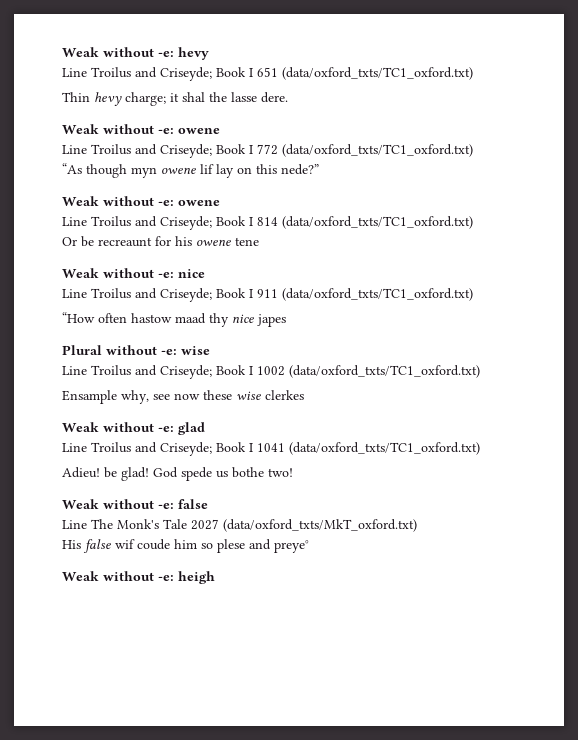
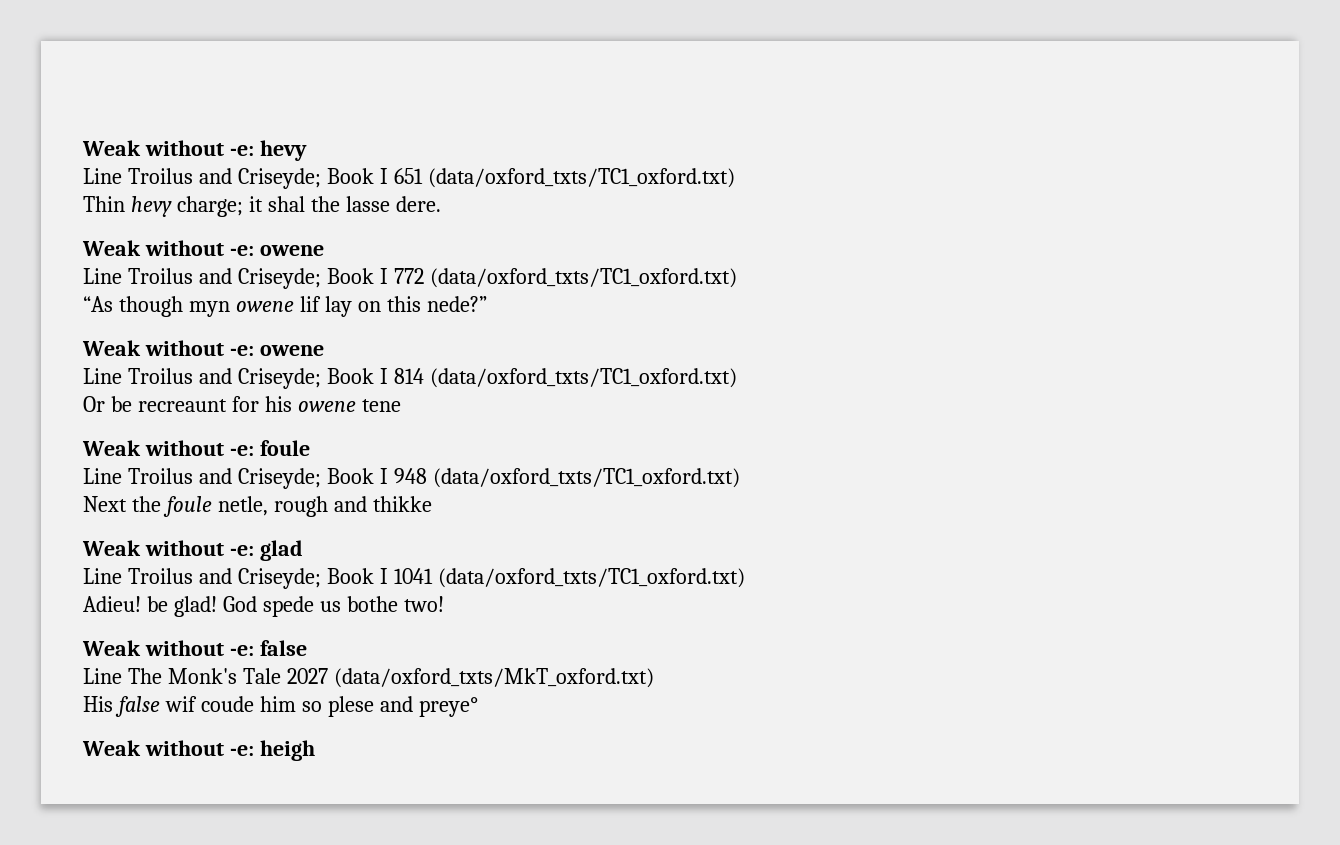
[178,269,205,278] [62,288,473,302] [62,312,286,327] [62,345,210,355] [62,365,480,379] [62,390,304,404] nice // Line Troilus and Criseyde; Book I 911 (data/oxford_txts/TC1_oxford.txt) // “How often hastow maad thy nice japes // Plural without -e: wise // Line Troilus and Criseyde; Book I 1002 (data/oxford_txts/TC1_oxford.txt) // Ensample why, see now these wise clerkes -> [259,440,310,456] [83,468,740,489] [83,496,432,517] foule // Line Troilus and Criseyde; Book I 948 (data/oxford_txts/TC1_oxford.txt) // Next the foule netle, rough and thikke

